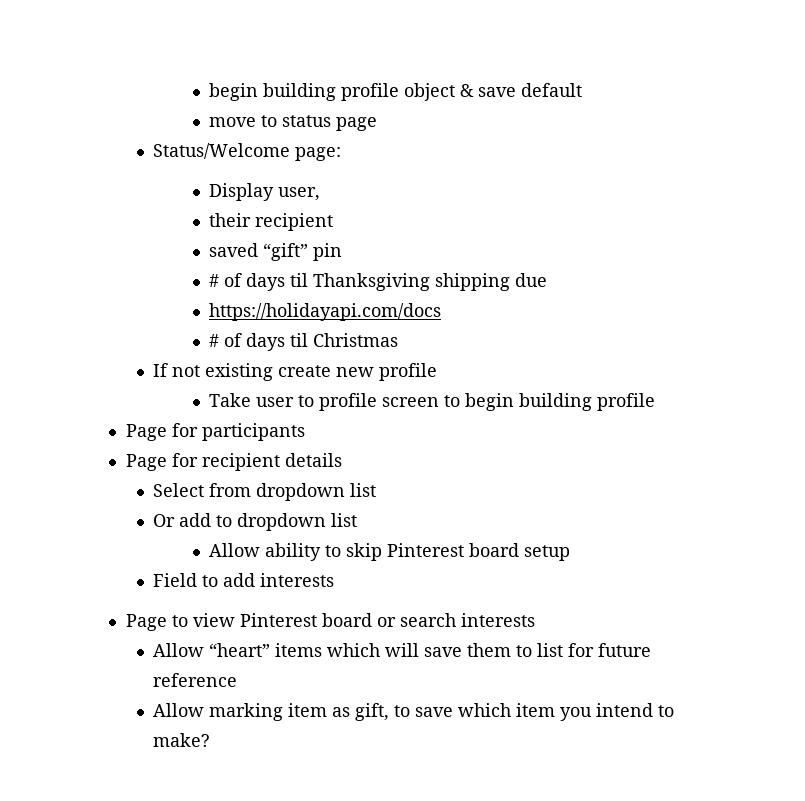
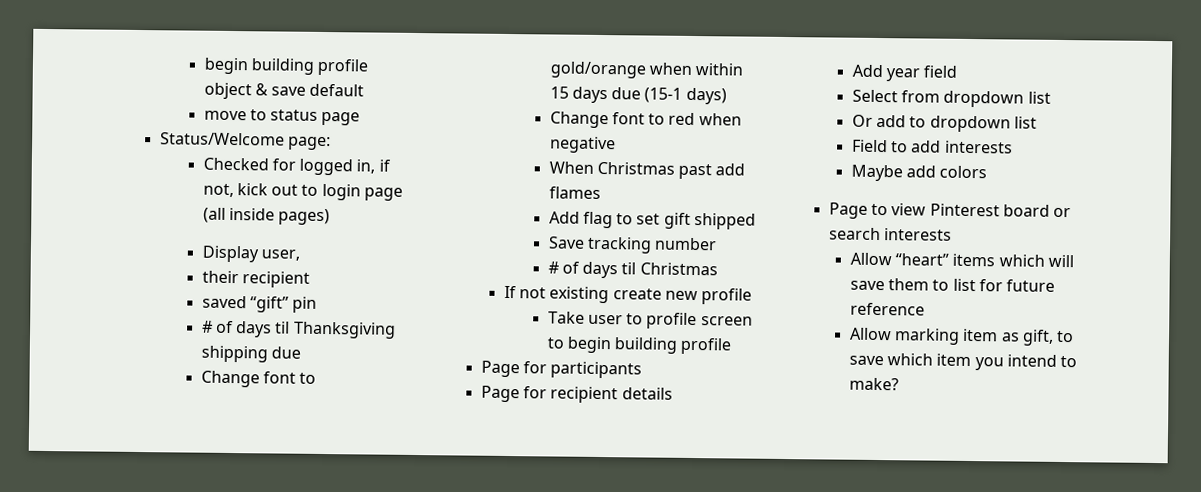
(342, 154) none -> [202,157,391,176] [202,183,404,201] [202,207,331,226] // Checked for logged in, if not, kick out to login page (all inside pages)
[208,303,441,321] https://holidayapi.com/docs -> [200,370,317,388] [549,61,744,79] [549,86,727,105] [549,111,742,129] [549,136,616,154] [548,161,746,180] [548,186,601,199] [548,211,757,230] [547,236,718,254] Change font to gold/orange when within 15 days due (15-1 days) // Change font to red when negative // When Christmas past add flames // Add flag to set gift shipped // Save tracking number
(342, 460) none -> [851,64,958,82] // Add year field
[208,543,570,561] // Allow ability to skip Pinterest board setup -> (1037, 122) none
(335, 580) none -> [850,164,988,182] // Maybe add colors

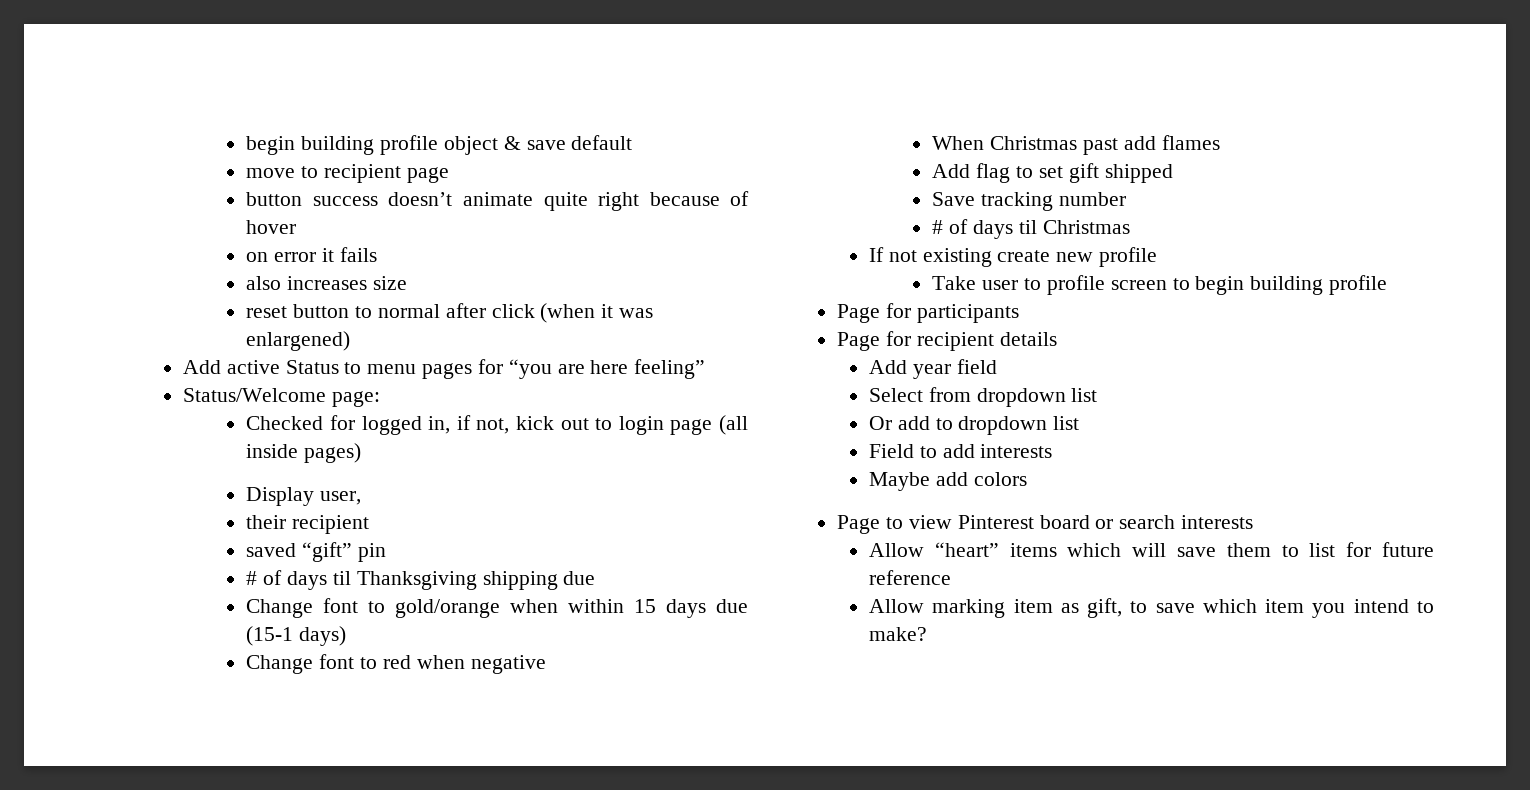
[270,109,361,126] status page -> [324,164,449,183] [246,191,749,211] [246,220,297,234] [246,247,377,262] [246,276,408,290] [246,303,653,323] [246,331,351,351] [183,359,706,379] recipient page // button success doesn’t animate quite right because of hover // on error it fails // also increases size // reset button to normal after click (when it was enlargened) // Add active Status to menu pages for “you are here feeling”

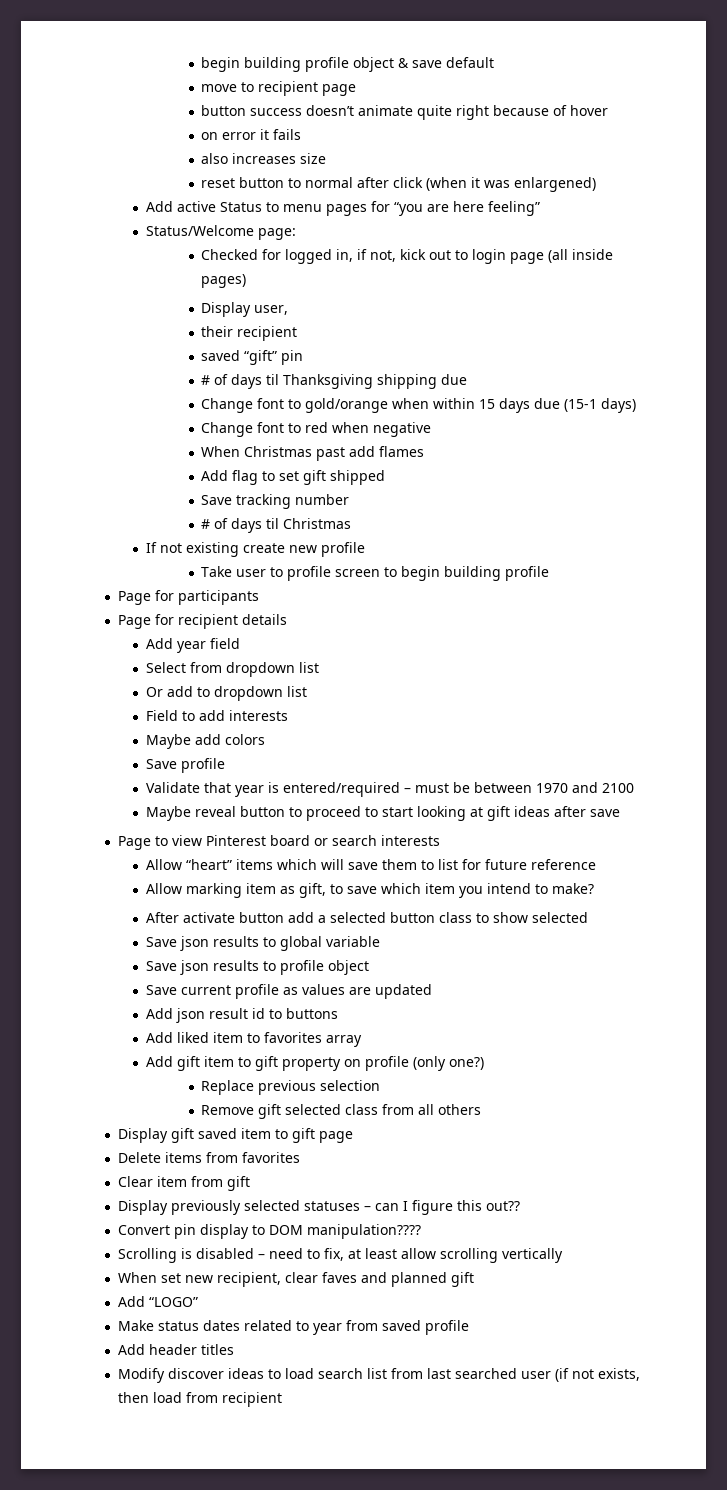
(1027, 479) none -> [145,758,225,773] [145,782,634,797] [145,806,620,821] // Save profile // Validate that year is entered/required – must be between 1970 and 2100 // Maybe reveal button to proceed to start looking at gift ideas after save
(928, 634) none -> [145,912,588,923] [145,936,380,951] [145,960,369,975] [145,984,432,999] [145,1008,338,1023] [145,1032,362,1047] [145,1056,484,1071] [201,1080,381,1095] [201,1104,482,1119] [118,1128,354,1143] [118,1152,301,1163] [118,1176,251,1191] [118,1200,521,1215] [118,1224,422,1239] [118,1248,564,1263] [118,1272,475,1287] [118,1296,199,1307] [118,1320,470,1335] [118,1344,235,1355] [118,1368,641,1383] [118,1392,283,1407] // After activate button add a selected button class to show selected // Save json results to global variable // Save json results to profile object // Save current profile as values are updated // Add json result id to buttons // Add liked item to favorites array // Add gift item to gift property on profile (only one?) // Replace previous selection // Remove gift selected class from all others // Display gift saved item to gift page // Delete items from favorites // Clear item from gift // Display previously selected statuses – can I figure this out?? // Convert pin display to DOM manipulation???? // Scrolling is disabled – need to fix, at least allow scrolling vertically // When set new recipient, clear faves and planned gift // Add “LOGO” // Make status dates related to year from saved profile // Add header titles // Modify discover ideas to load search list from last searched user (if not exists, then load from recipient

